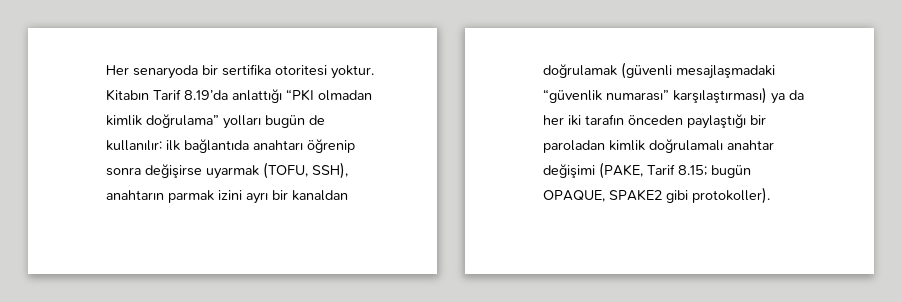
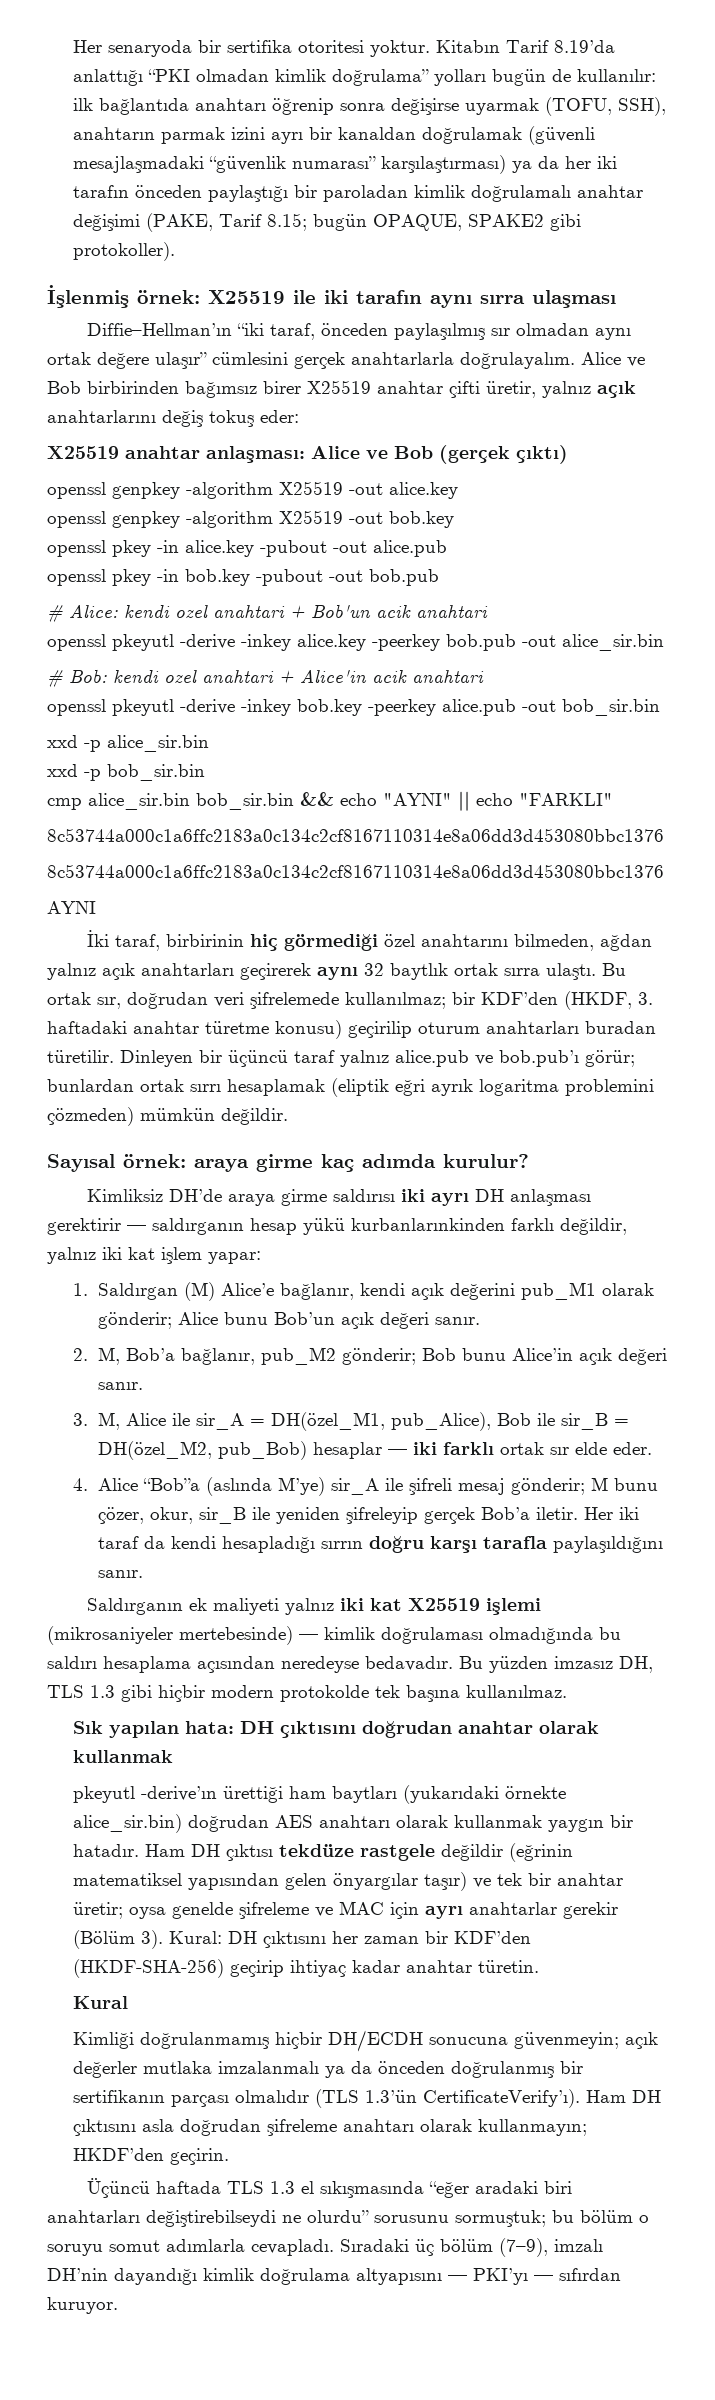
(771, 195) none -> [47,285,616,308] [86,323,631,340] [47,352,645,369] [47,380,636,398] [47,410,299,427] [47,445,568,464] [47,481,458,499] [47,510,454,528] [47,540,447,557] [47,569,439,586] [47,604,488,623] [47,634,664,651] [47,669,484,688] [47,699,660,716] [47,735,209,752] [47,764,205,781] [47,791,613,811] [47,828,664,842] [47,864,664,878] [47,901,96,914] [86,930,652,951] [47,963,626,980] [47,991,653,1010] [47,1020,656,1039] [47,1050,635,1067] [47,1078,654,1097] [47,1107,288,1126] [47,1154,529,1172] [86,1189,591,1206] [47,1218,627,1235] [47,1247,261,1264] [72,1282,655,1301] [98,1312,481,1329] [72,1347,668,1365] [98,1382,144,1390] [72,1412,630,1431] [98,1441,653,1460] [72,1477,659,1496] [98,1507,640,1524] [98,1536,664,1553] [98,1570,144,1578] [86,1598,541,1615] [47,1626,621,1645] [47,1656,653,1673] [47,1685,567,1702] [72,1721,599,1738] [72,1750,173,1763] [72,1785,566,1804] [72,1814,633,1833] [72,1843,573,1862] [72,1872,623,1891] [72,1901,618,1919] [72,1930,531,1949] [72,1959,539,1978] [72,1996,128,2009] [72,2030,658,2052] [72,2061,583,2078] [72,2089,661,2108] [72,2119,587,2136] [72,2148,229,2165] [86,2178,572,2198] [47,2210,649,2227] [47,2238,603,2257] [47,2268,621,2285] [47,2297,118,2314] // İşlenmiş örnek: X25519 ile iki tarafın aynı sırra ulaşması // Diffie–Hellman’ın “iki taraf, önceden paylaşılmış sır olmadan aynı ortak değere ulaşır” cümlesini gerçek anahtarlarla doğrulayalım. Alice ve Bob birbirinden bağımsız birer X25519 anahtar çifti üretir, yalnız açık anahtarlarını değiş tokuş eder: // X25519 anahtar anlaşması: Alice ve Bob (gerçek çıktı) // openssl genpkey -algorithm X25519 -out alice.key // openssl genpkey -algorithm X25519 -out bob.key // openssl pkey -in alice.key -pubout -out alice.pub // openssl pkey -in bob.key -pubout -out bob.pub // # Alice: kendi ozel anahtari + Bob'un acik anahtari // openssl pkeyutl -derive -inkey alice.key -peerkey bob.pub -out alice_sir.bin // # Bob: kendi ozel anahtari + Alice'in acik anahtari // openssl pkeyutl -derive -inkey bob.key -peerkey alice.pub -out bob_sir.bin // xxd -p alice_sir.bin // xxd -p bob_sir.bin // cmp alice_sir.bin bob_sir.bin && echo "AYNI" || echo "FARKLI" // 8c53744a000c1a6ffc2183a0c134c2cf8167110314e8a06dd3d453080bbc1376 // 8c53744a000c1a6ffc2183a0c134c2cf8167110314e8a06dd3d453080bbc1376 // AYNI // İki taraf, birbirinin hiç görmediği özel anahtarını bilmeden, ağdan yalnız açık anahtarları geçirerek aynı 32 baytlık ortak sırra ulaştı. Bu ortak sır, doğrudan veri şifrelemede kullanılmaz; bir KDF’den (HKDF, 3. haftadaki anahtar türetme konusu) geçirilip oturum anahtarları buradan türetilir. Dinleyen bir üçüncü taraf yalnız alice.pub ve bob.pub’ı görür; bunlardan ortak sırrı hesaplamak (eliptik eğri ayrık logaritma problemini çözmeden) mümkün değildir. // Sayısal örnek: araya girme kaç adımda kurulur? // Kimliksiz DH’de araya girme saldırısı iki ayrı DH anlaşması gerektirir — saldırganın hesap yükü kurbanlarınkinden farklı değildir, yalnız iki kat işlem yapar: // 1. Saldırgan (M) Alice’e bağlanır, kendi açık değerini pub_M1 olarak gönderir; Alice bunu Bob’un açık değeri sanır. // 2. M, Bob’a bağlanır, pub_M2 gönderir; Bob bunu Alice’in açık değeri sanır. // 3. M, Alice ile sir_A = DH(özel_M1, pub_Alice), Bob ile sir_B = DH(özel_M2, pub_Bob) hesaplar — iki farklı ortak sır elde eder. // 4. Alice “Bob”a (aslında M’ye) sir_A ile şifreli mesaj gönderir; M bunu çözer, okur, sir_B ile yeniden şifreleyip gerçek Bob’a iletir. Her iki taraf da kendi hesapladığı sırrın doğru karşı tarafla paylaşıldığını sanır. // Saldırganın ek maliyeti yalnız iki kat X25519 işlemi (mikrosaniyeler mertebesinde) — kimlik doğrulaması olmadığında bu saldırı hesaplama açısından neredeyse bedavadır. Bu yüzden imzasız DH, TLS 1.3 gibi hiçbir modern protokolde tek başına kullanılmaz. // Sık yapılan hata: DH çıktısını doğrudan anahtar olarak kullanmak // pkeyutl -derive’ın ürettiği ham baytları (yukarıdaki örnekte alice_sir.bin) doğrudan AES anahtarı olarak kullanmak yaygın bir hatadır. Ham DH çıktısı tekdüze rastgele değildir (eğrinin matematiksel yapısından gelen önyargılar taşır) ve tek bir anahtar üretir; oysa genelde şifreleme ve MAC için ayrı anahtarlar gerekir (Bölüm 3). Kural: DH çıktısını her zaman bir KDF’den (HKDF-SHA-256) geçirip ihtiyaç kadar anahtar türetin. // Kural // Kimliği doğrulanmamış hiçbir DH/ECDH sonucuna güvenmeyin; açık değerler mutlaka imzalanmalı ya da önceden doğrulanmış bir sertifikanın parçası olmalıdır (TLS 1.3’ün CertificateVerify’ı). Ham DH çıktısını asla doğrudan şifreleme anahtarı olarak kullanmayın; HKDF’den geçirin. // Üçüncü haftada TLS 1.3 el sıkışmasında “eğer aradaki biri anahtarları değiştirebilseydi ne olurdu” sorusunu sormuştuk; bu bölüm o soruyu somut adımlarla cevapladı. Sıradaki üç bölüm (7–9), imzalı DH’nin dayandığı kimlik doğrulama altyapısını — PKI’yı — sıfırdan kuruyor.

